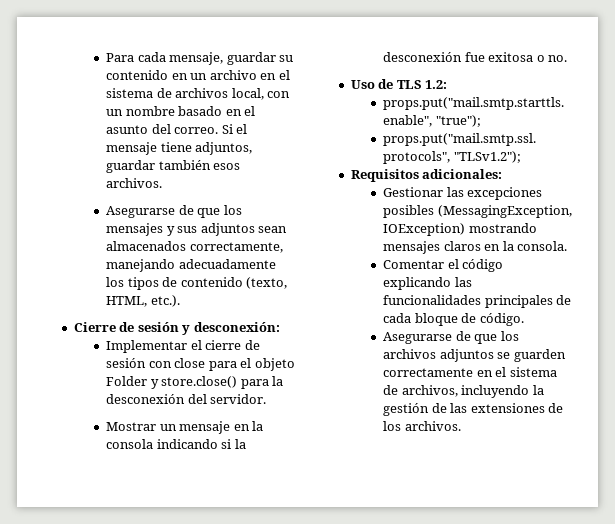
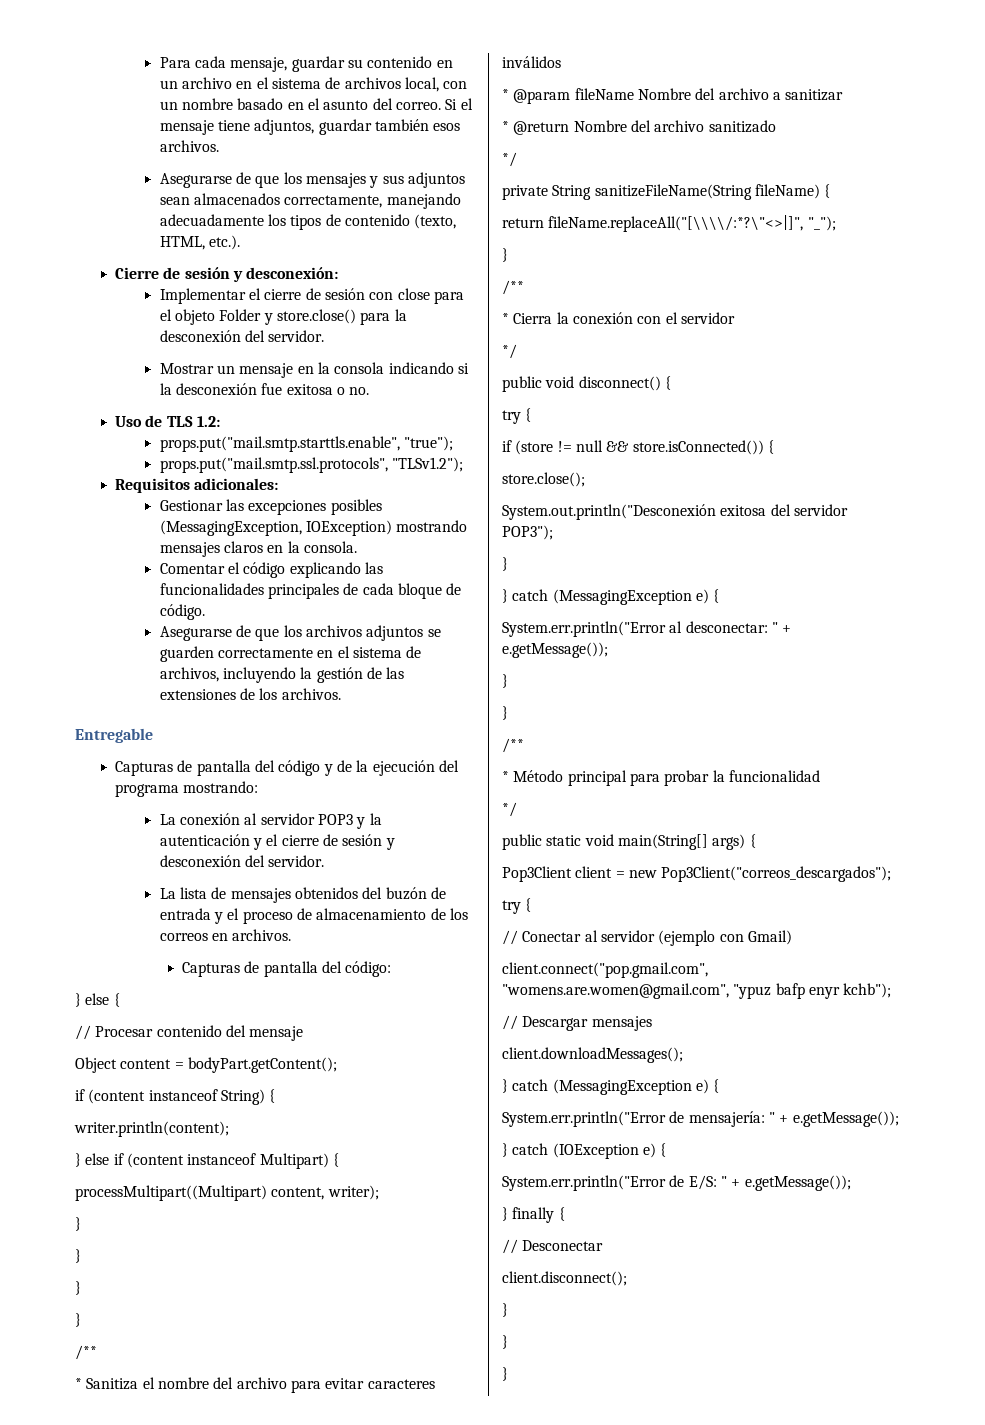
(461, 426) none -> [75,728,153,743] [114,760,459,776] [114,781,259,797] [159,813,382,829] [159,834,395,850] [159,855,325,867] [159,887,446,903] [159,908,468,924] [159,929,292,941] [182,961,392,977] [75,993,120,1007] [75,1025,304,1041] [75,1057,337,1073] [75,1089,276,1105] [74,1121,229,1137] [75,1153,339,1169] [75,1185,379,1201] [75,1217,81,1231] [75,1249,81,1263] [75,1281,81,1295] [75,1313,81,1327] [75,1345,97,1360] [75,1377,435,1393] [502,56,561,68] [502,88,844,104] [502,120,776,135] [502,152,517,167] [502,184,831,200] [502,215,836,232] [502,248,508,262] [502,280,524,295] [502,312,735,324] [502,344,517,359] [502,376,671,392] [502,408,532,424] [502,440,774,455] [502,472,585,487] [502,504,848,520] [502,525,553,540] [502,557,508,571] [502,589,720,605] [502,621,792,637] [502,642,608,658] [502,674,508,688] [502,706,508,720] [502,738,524,753] [502,770,820,786] [502,802,517,817] [502,834,756,850] [502,866,892,882] [502,898,532,914] [502,930,792,946] [502,962,708,978] [502,983,892,999] [502,1015,652,1031] [502,1047,683,1063] [502,1079,720,1095] [502,1111,899,1127] [502,1143,667,1159] [502,1175,851,1191] [502,1207,565,1223] [502,1239,604,1254] [502,1271,627,1286] [502,1303,508,1317] [502,1335,508,1349] [502,1367,508,1381] // Entregable // Capturas de pantalla del código y de la ejecución del programa mostrando: // La conexión al servidor POP3 y la autenticación y el cierre de sesión y desconexión del servidor. // La lista de mensajes obtenidos del buzón de entrada y el proceso de almacenamiento de los correos en archivos. // Capturas de pantalla del código: // } else { // // Procesar contenido del mensaje // Object content = bodyPart.getContent(); // if (content instanceof String) { // writer.println(content); // } else if (content instanceof Multipart) { // processMultipart((Multipart) content, writer); // } // } // } // } // /** // * Sanitiza el nombre del archivo para evitar caracteres inválidos // * @param fileName Nombre del archivo a sanitizar // * @return Nombre del archivo sanitizado // */ // private String sanitizeFileName(String fileName) { // return fileName.replaceAll("[\\\\/:*?\"<>|]", "_"); // } // /** // * Cierra la conexión con el servidor // */ // public void disconnect() { // try { // if (store != null && store.isConnected()) { // store.close(); // System.out.println("Desconexión exitosa del servidor POP3"); // } // } catch (MessagingException e) { // System.err.println("Error al desconectar: " + e.getMessage()); // } // } // /** // * Método principal para probar la funcionalidad // */ // public static void main(String[] args) { // Pop3Client client = new Pop3Client("correos_descargados"); // try { // // Conectar al servidor (ejemplo con Gmail) // client.connect("pop.gmail.com", "womens.are.women@gmail.com", "ypuz bafp enyr kchb"); // // Descargar mensajes // client.downloadMessages(); // } catch (MessagingException e) { // System.err.println("Error de mensajería: " + e.getMessage()); // } catch (IOException e) { // System.err.println("Error de E/S: " + e.getMessage()); // } finally { // // Desconectar // client.disconnect(); // } // } // }

